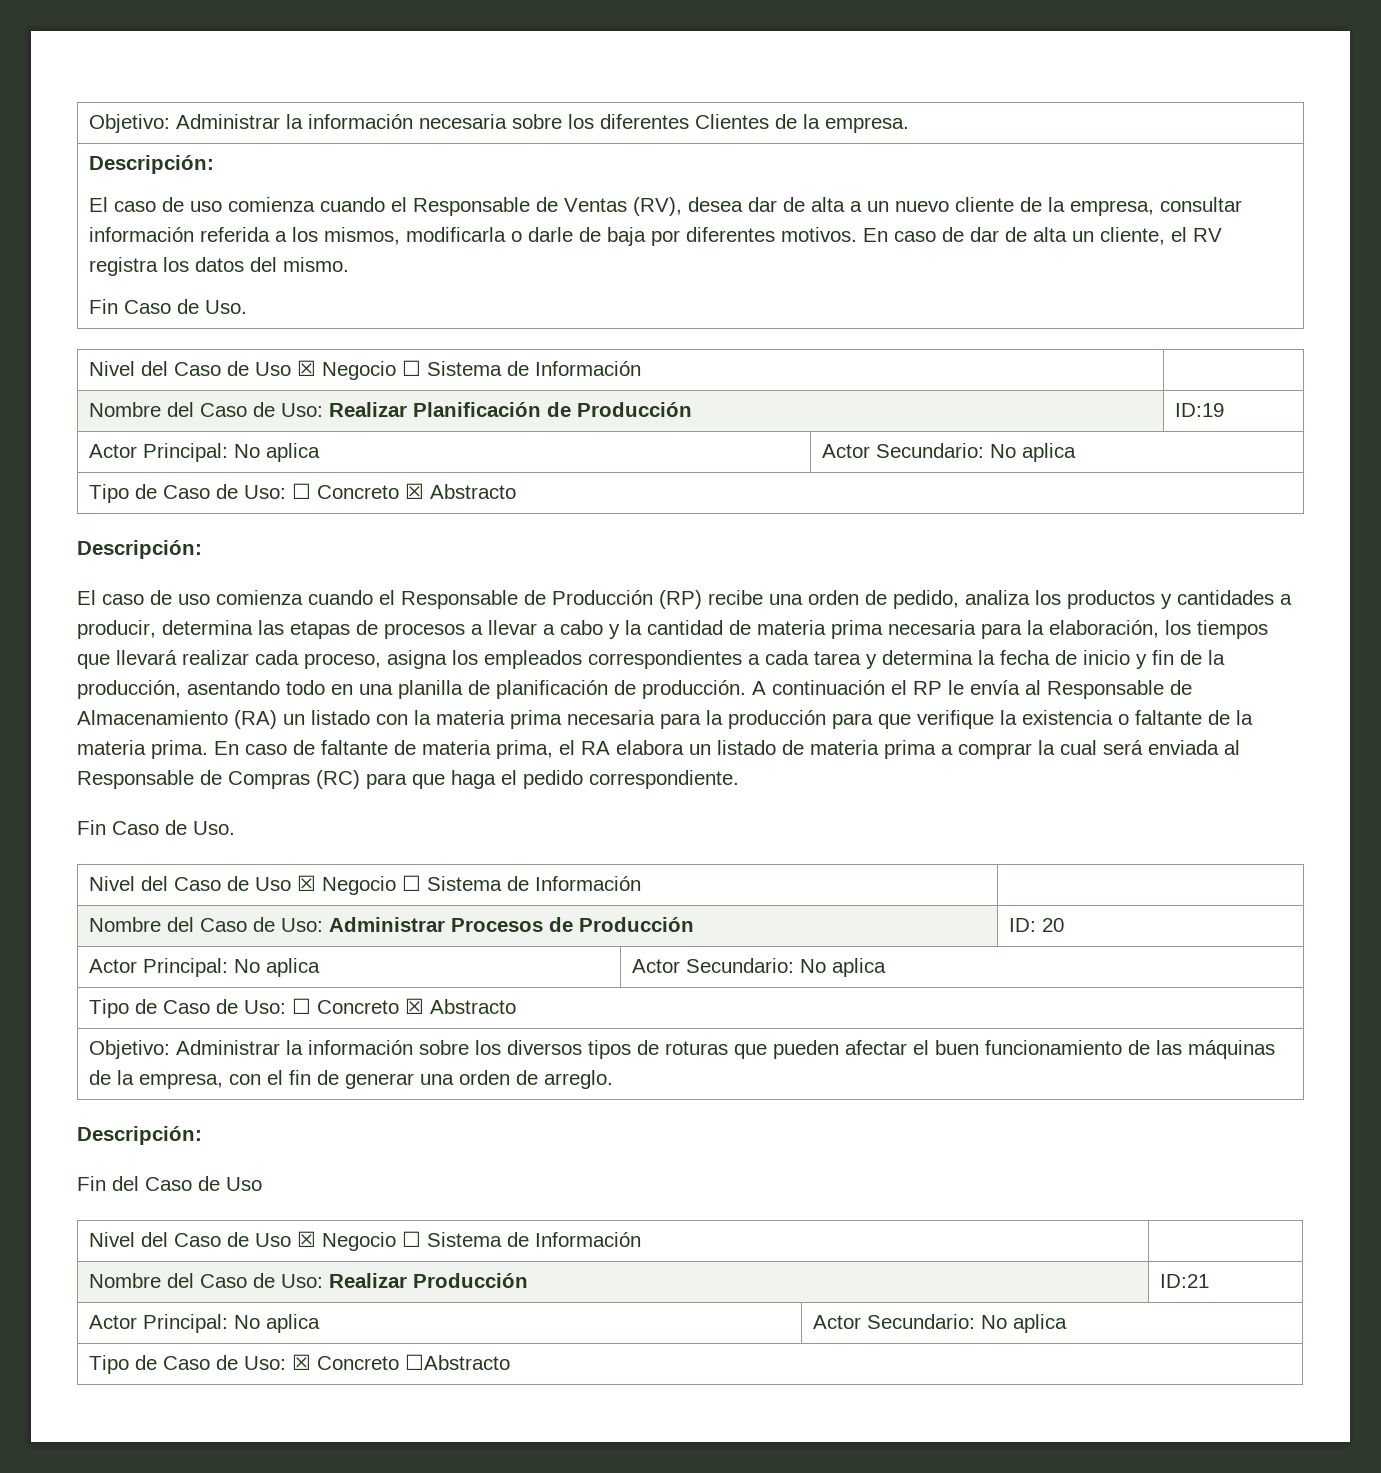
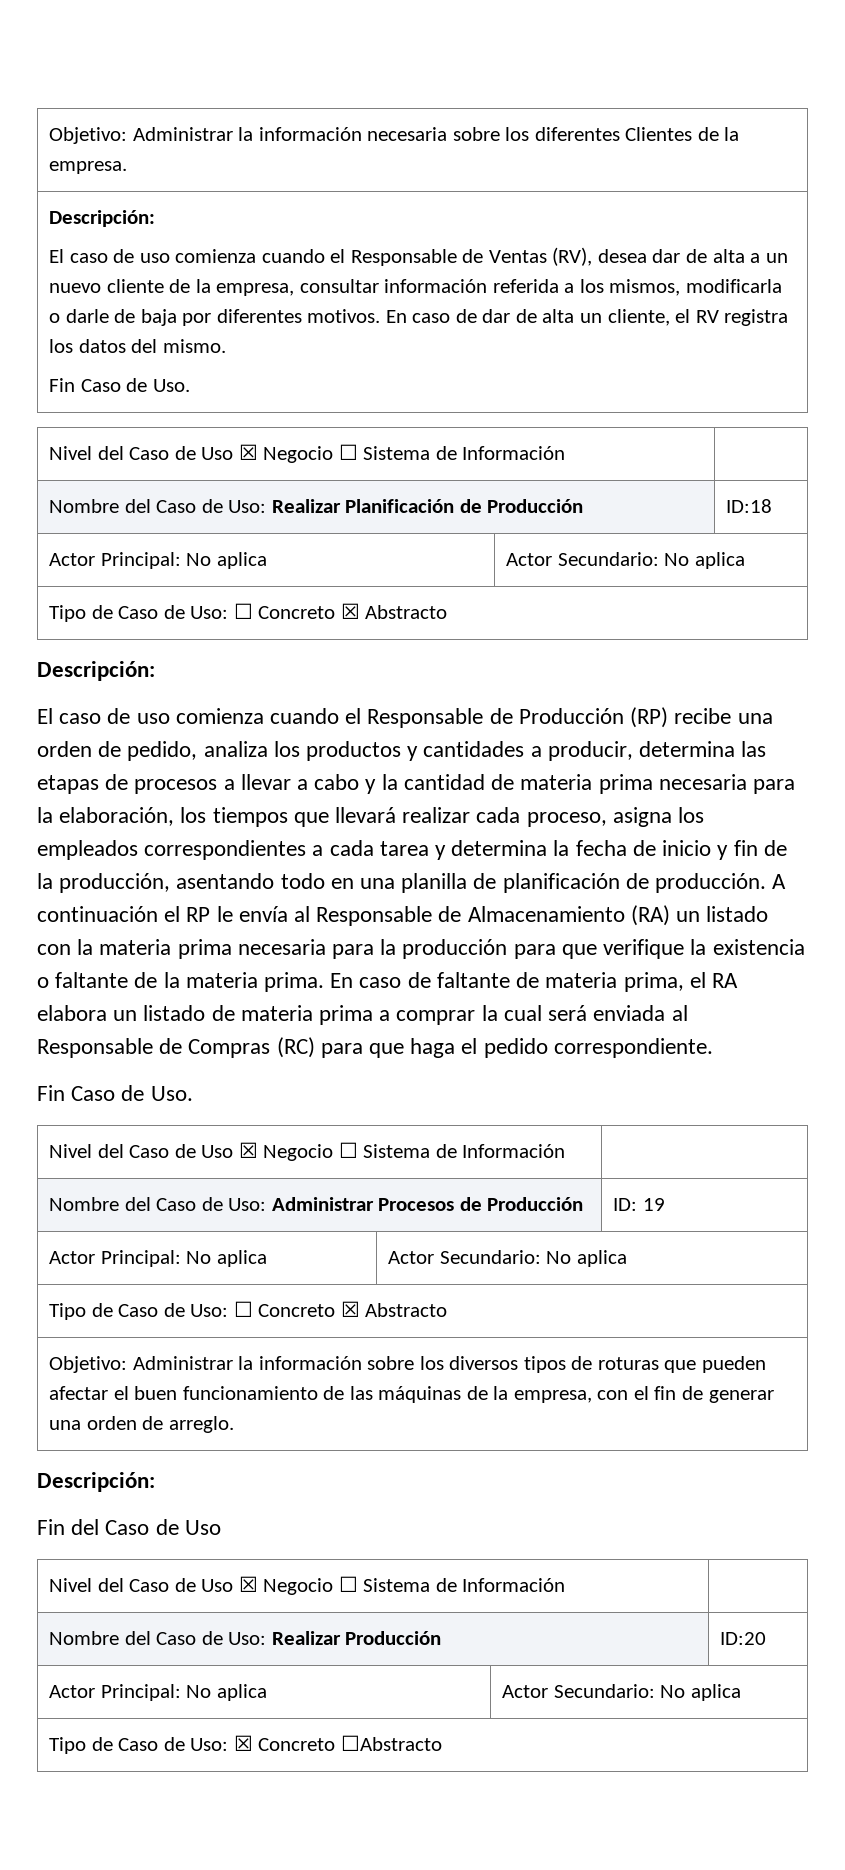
[1175,403,1225,417] ID:19 -> [726,499,773,513] ID:18
[1042,918,1065,932] 20 -> [642,1198,665,1211] 19
[1160,1274,1210,1288] ID:21 -> [720,1632,767,1645] ID:20

